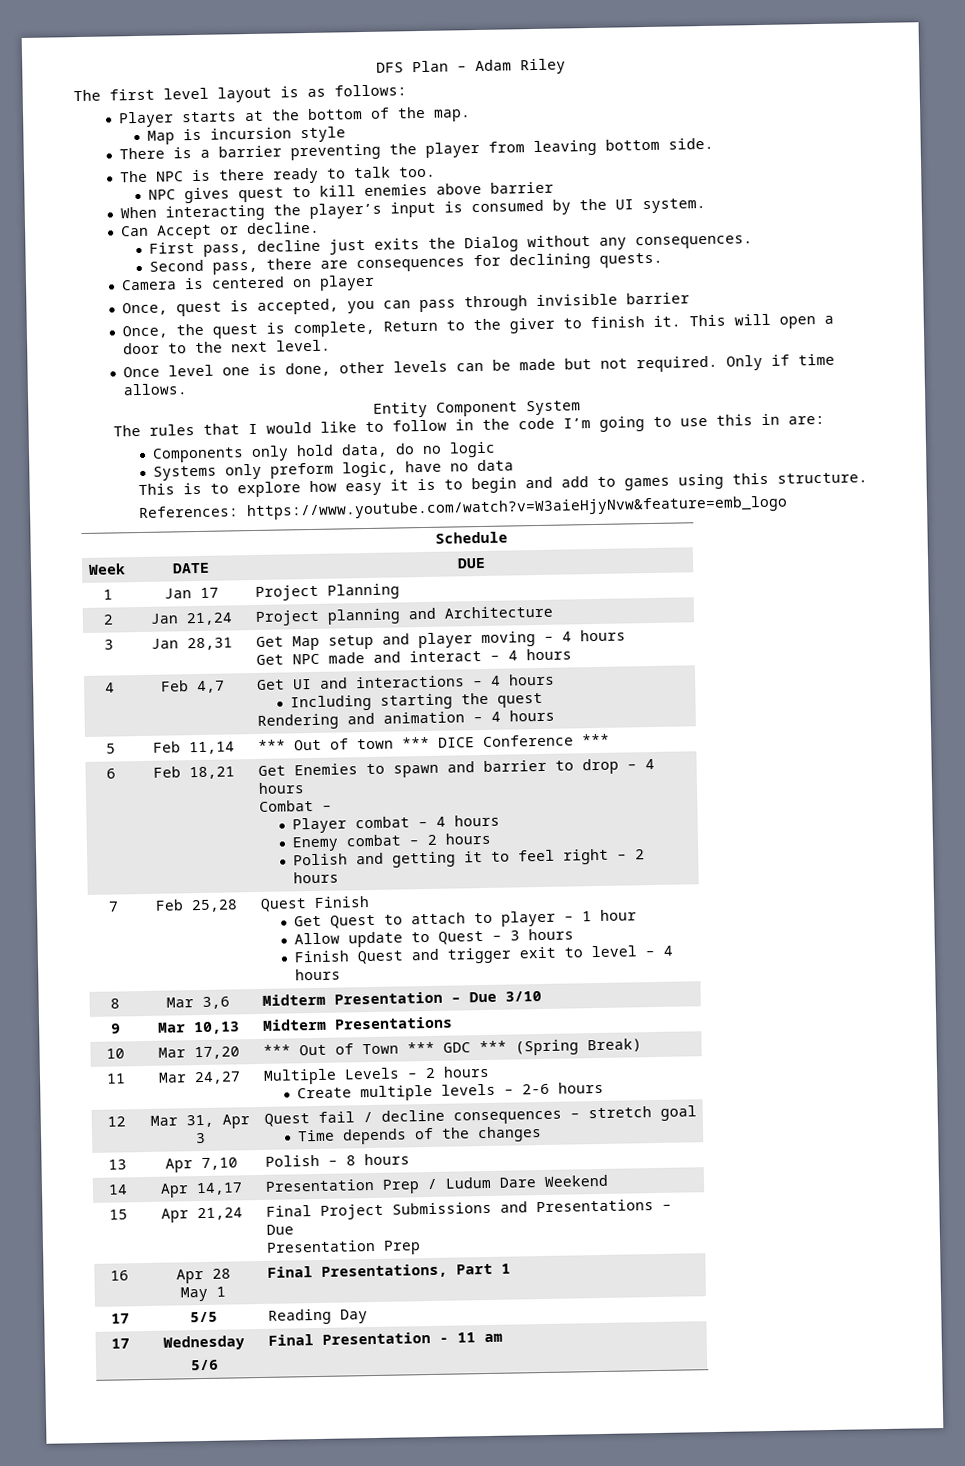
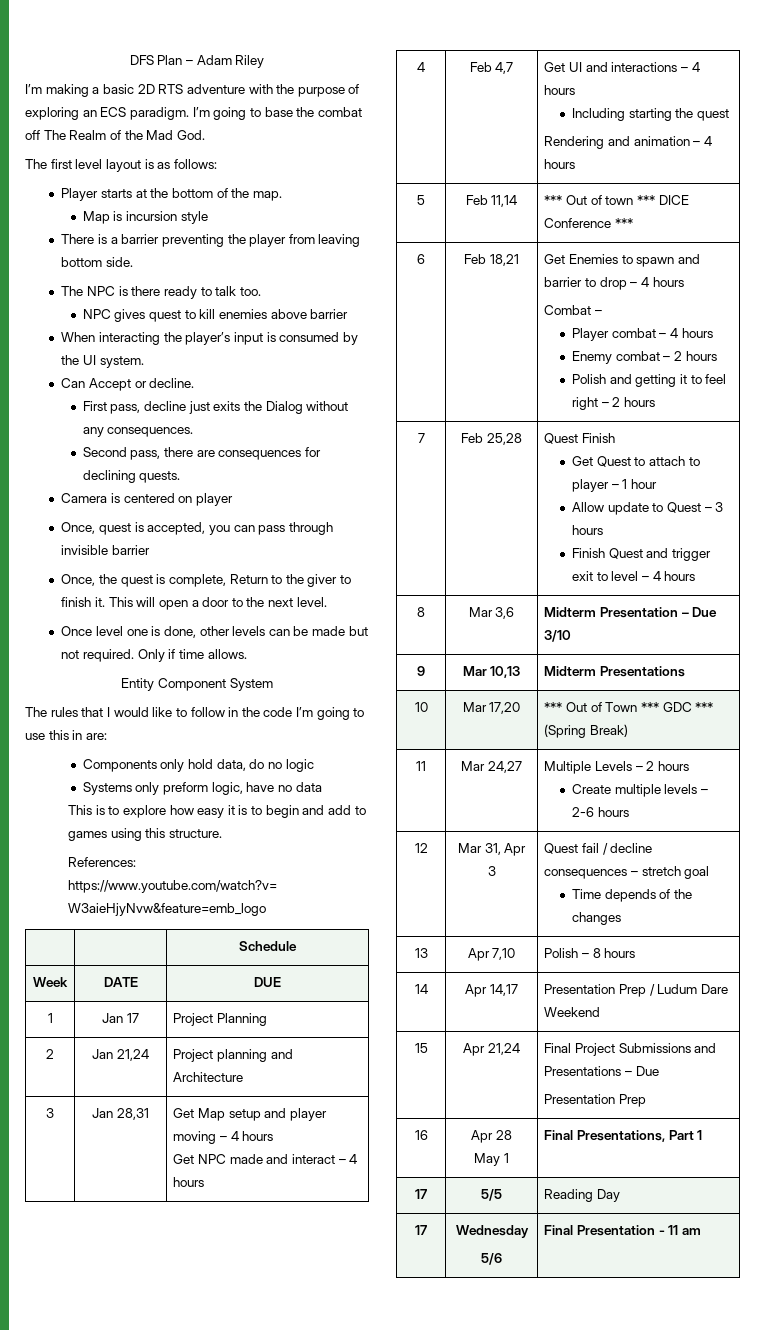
(566, 66) none -> [25,84,360,97] [25,107,362,120] [25,130,205,140] // I’m making a basic 2D RTS adventure with the purpose of exploring an ECS paradigm. I’m going to base the combat off The Realm of the Mad God.

